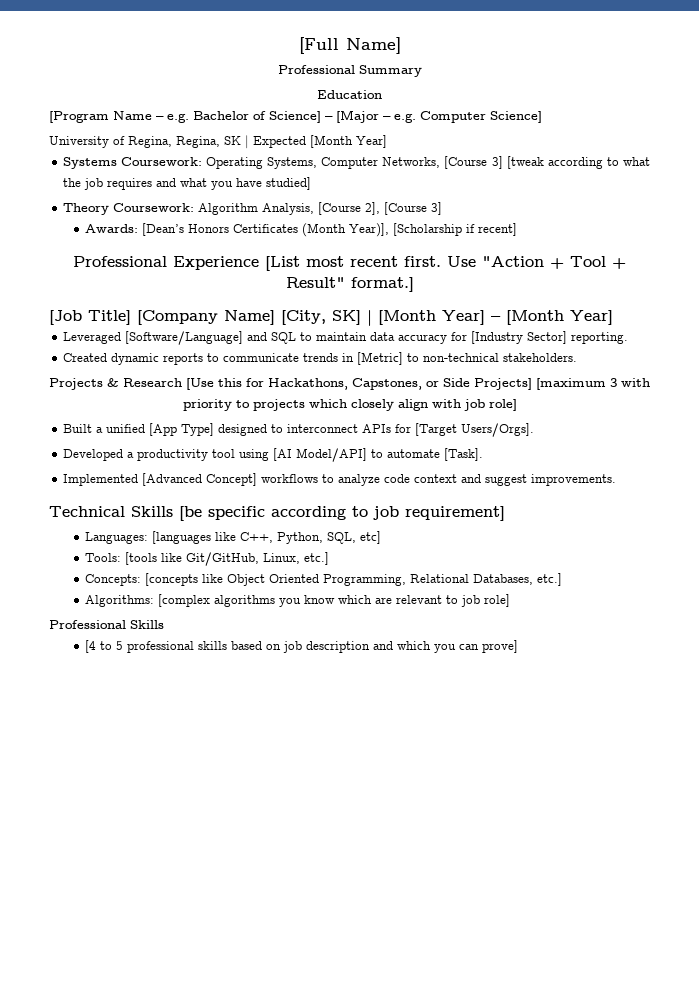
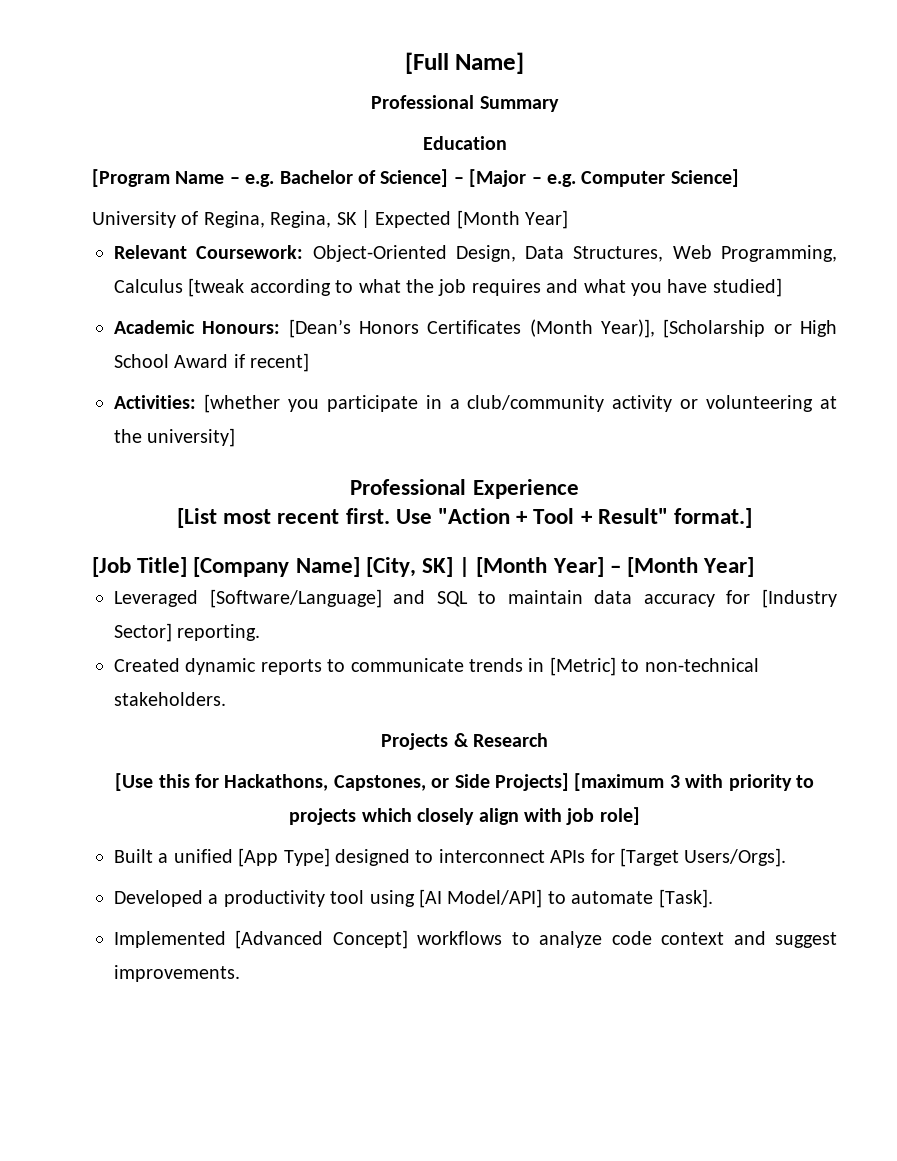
[62,156,503,169] Systems Coursework: Operating Systems, Computer Networks, [Course 3] -> [114,245,837,262] [114,279,183,293] Relevant Coursework: Object-Oriented Design, Data Structures, Web Programming, Calculus
[62,202,442,215] [84,224,138,233] Theory Coursework: Algorithm Analysis, [Course 2], [Course 3] // Awards: -> [114,320,281,334] Academic Honours:
[465,223,517,236] if recent] -> [773,320,837,337] [114,353,310,372] [114,394,837,413] [114,428,236,447] or High School Award if recent] // Activities: [whether you participate in a club/community activity or volunteering at the university]
(259, 263) none -> (579, 489) //
(182, 382) none -> (548, 740) //
[49,506,505,521] [84,531,381,544] [84,552,329,566] [84,573,562,586] [84,594,510,607] [49,620,164,629] [84,640,518,653] // Technical Skills [be specific according to job requirement] // Languages: [languages like C++, Python, SQL, etc] // Tools: [tools like Git/GitHub, Linux, etc.] // Concepts: [concepts like Object Oriented Programming, Relational Databases, etc.] // Algorithms: [complex algorithms you know which are relevant to job role] // Professional Skills // [4 to 5 professional skills based on job description and which you can prove] -> (240, 973) none

